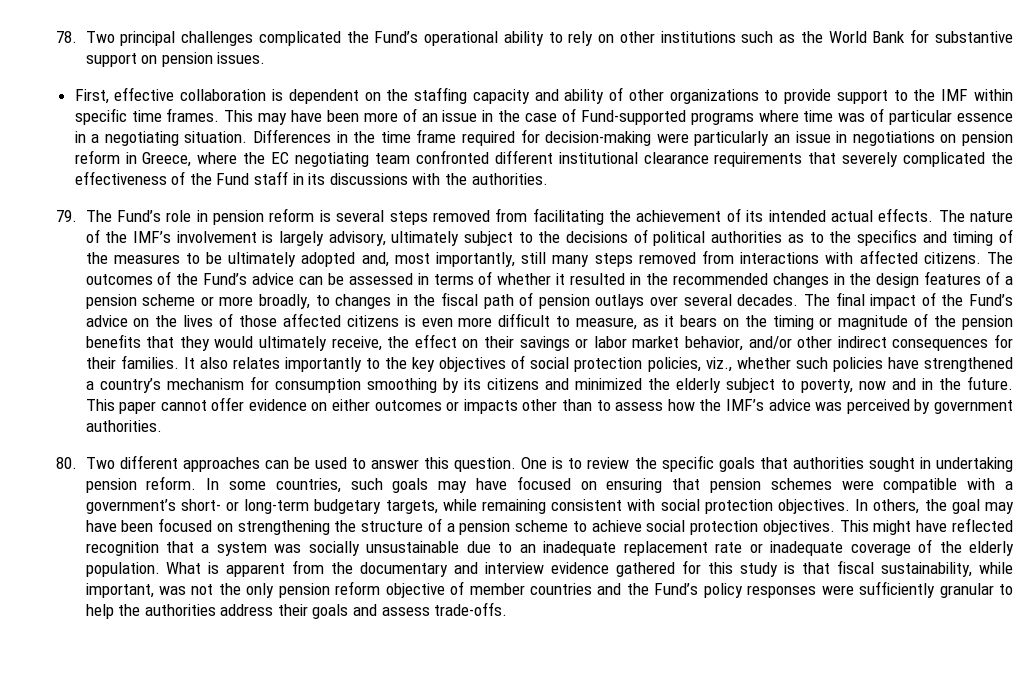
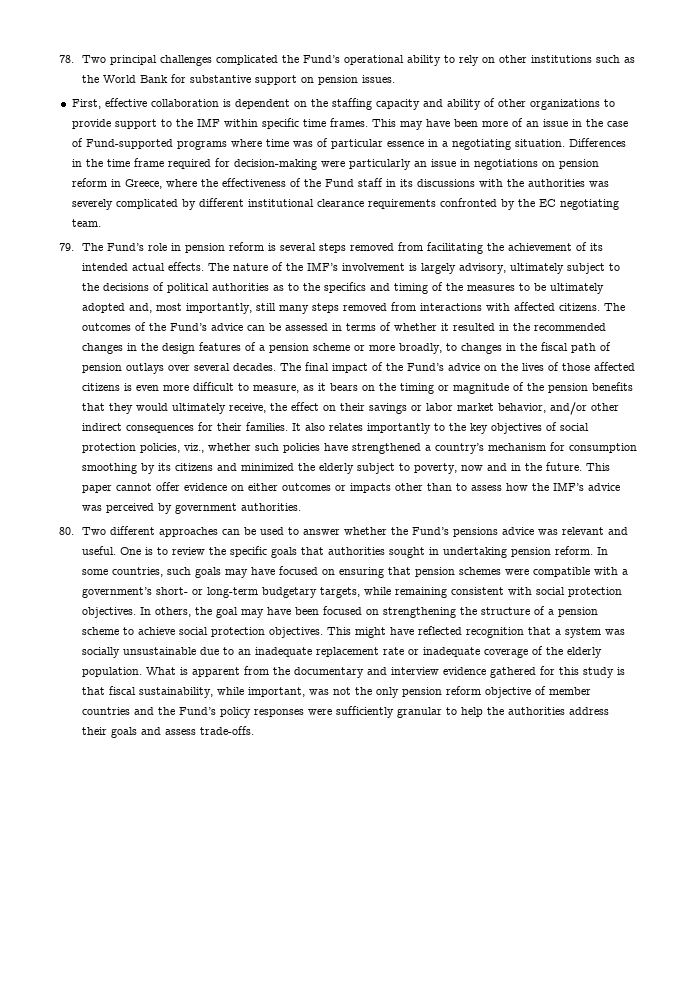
[271,150,1013,167] EC negotiating team confronted different institutional clearance requirements that severely complicated the -> (218, 183) none
[471,173,548,185] authorities. -> [527,179,609,187] [71,198,619,210] [71,219,101,227] authorities was severely complicated by different institutional clearance requirements confronted by the EC negotiating team.
[424,457,517,472] this question. -> [343,527,628,537] [81,546,116,555] whether the Fund’s pensions advice was relevant and useful.

